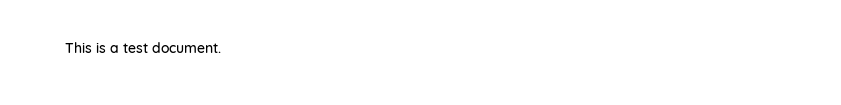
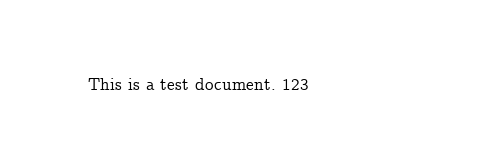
(221, 47) none -> [282,79,309,90] 123

